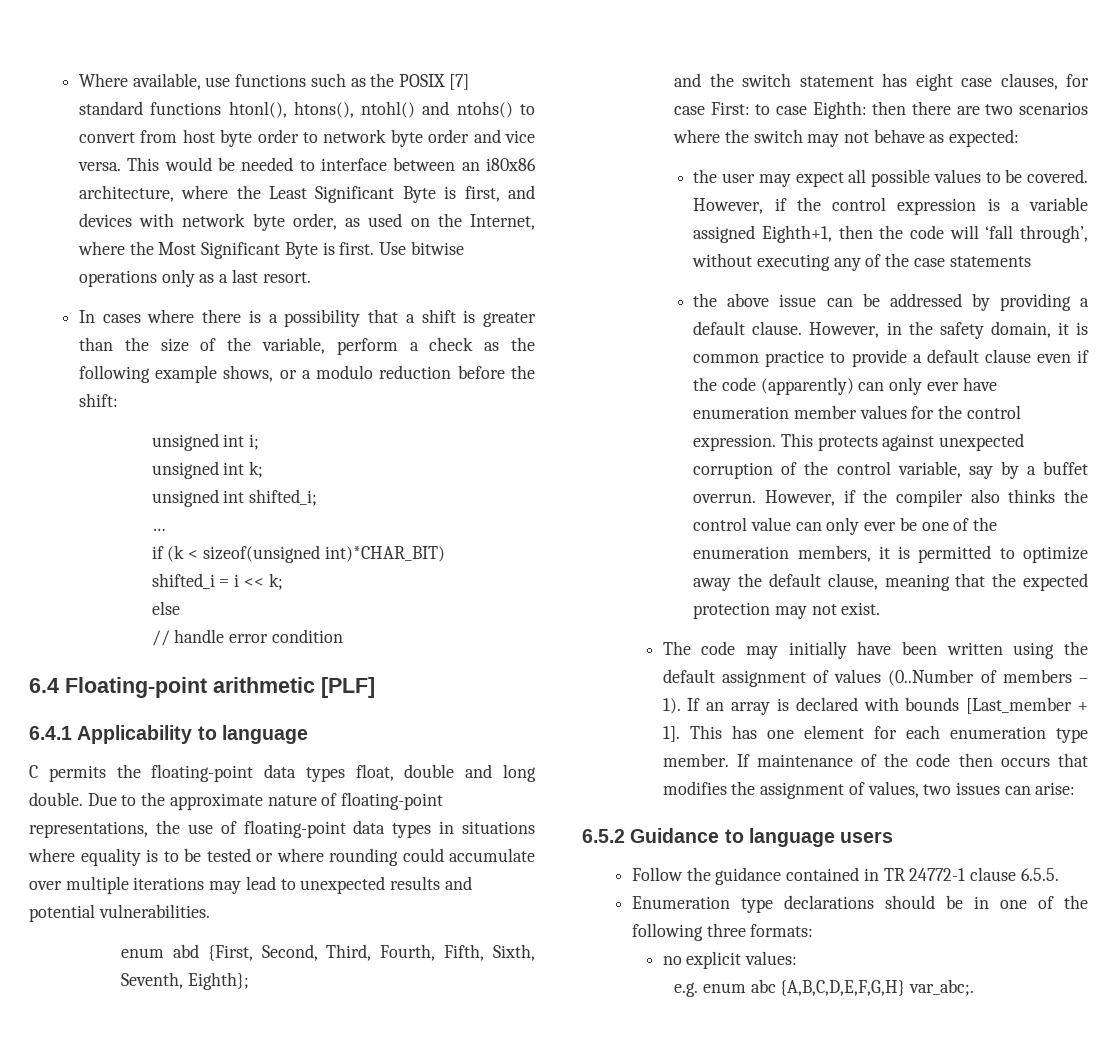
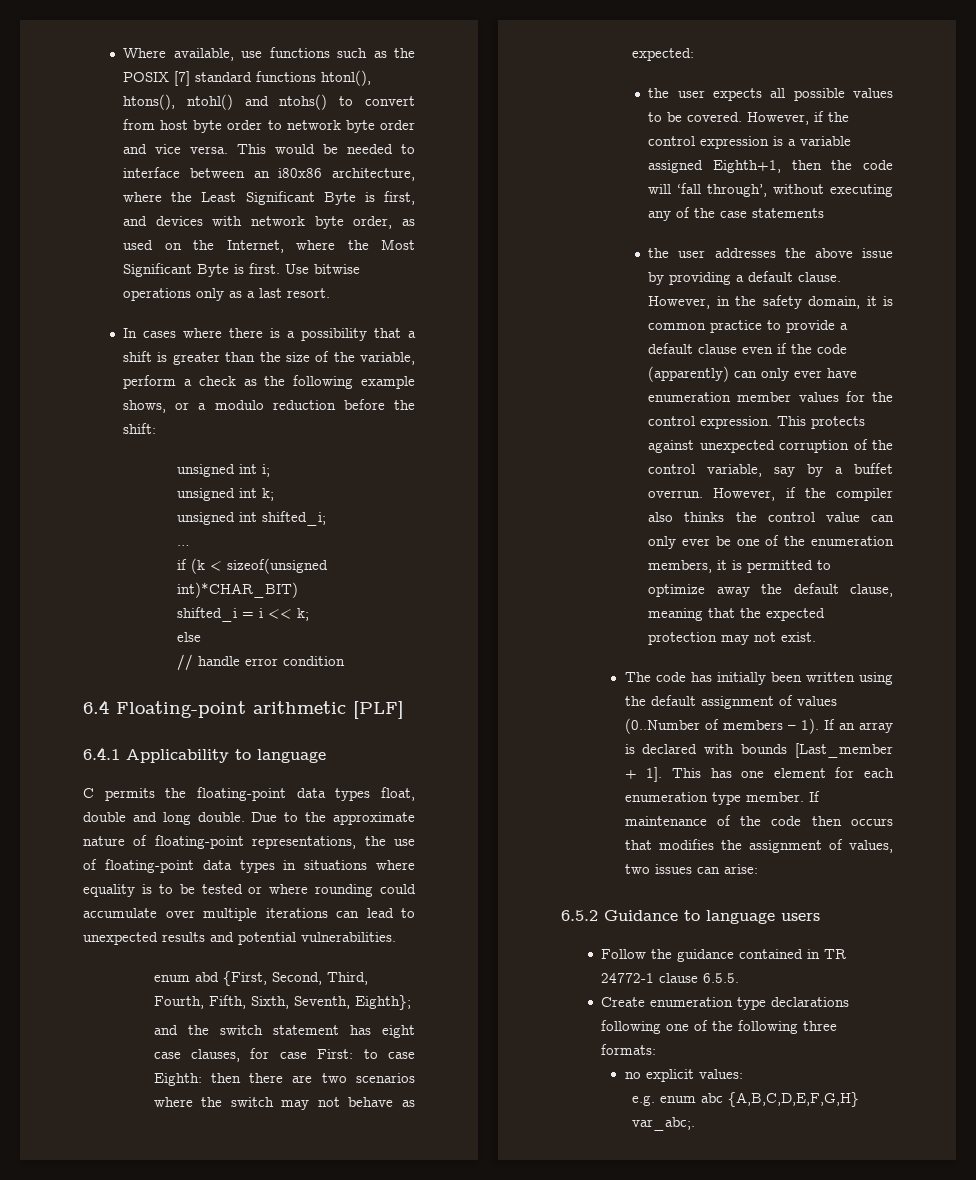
[209,881,242,894] may -> [336,911,359,918] can
[758,172,844,187] may expect -> [712,88,762,101] expects
[727,293,962,307] above issue can be addressed -> [678,248,893,258] user addresses the above issue
[745,641,892,659] may initially have -> [690,672,766,685] has initially
[631,895,989,913] Enumeration type declarations should be in -> [601,997,850,1010] [601,1020,662,1034] Create enumeration type declarations following

